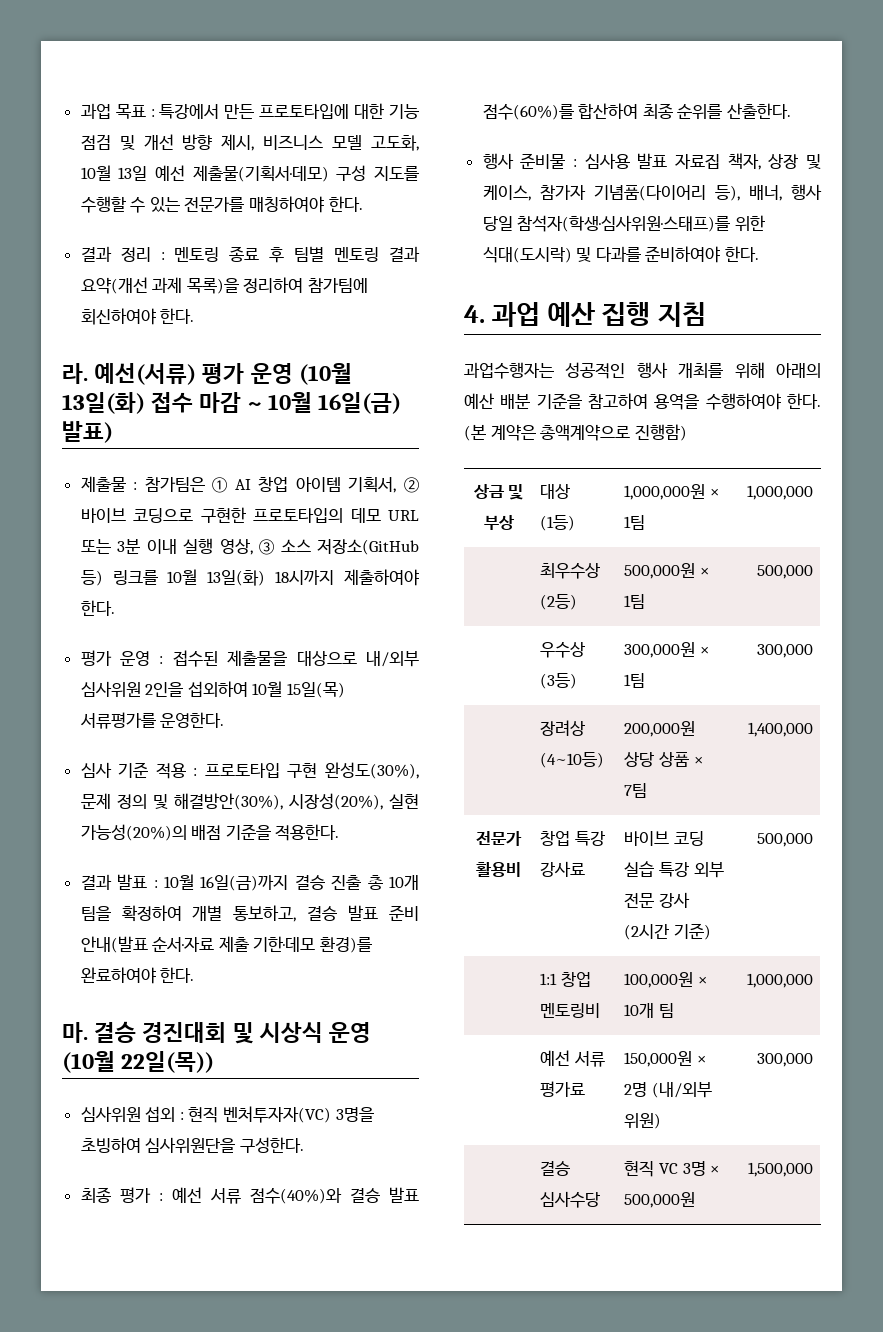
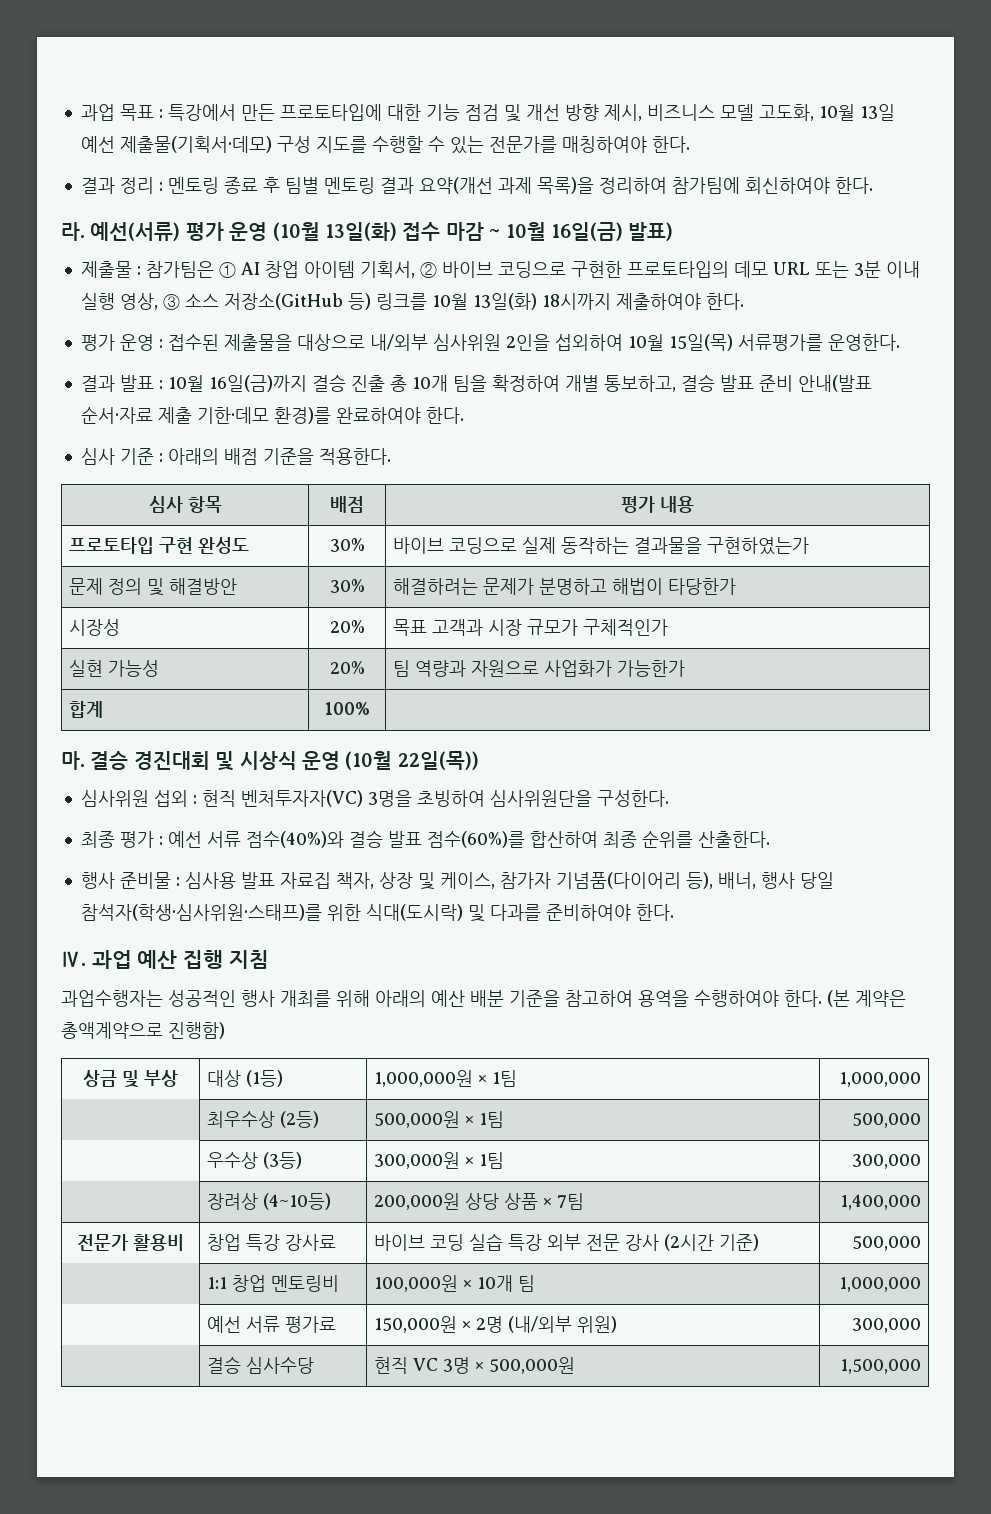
[80,762,419,779] [80,793,419,810] [80,824,340,841] // 심사 기준 적용 : 프로토타입 구현 완성도(30%), 문제 정의 및 해결방안(30%), 시장성(20%), 실현 가능성(20%)의 배점 기준을 적용한다. -> (900, 342) none
(195, 975) none -> [80,448,391,465] [148,496,222,513] [330,496,364,513] [621,496,694,513] [69,537,250,554] [329,538,365,552] [393,537,810,555] [69,578,238,596] [329,579,365,593] [393,578,737,595] [69,619,121,636] [329,620,365,633] [393,619,669,636] [69,660,160,677] [329,661,365,674] [393,660,686,677] [69,701,104,718] [324,702,370,715] // 심사 기준 : 아래의 배점 기준을 적용한다. // 심사 항목 | 배점 | 평가 내용 // 프로토타입 구현 완성도 | 30% | 바이브 코딩으로 실제 동작하는 결과물을 구현하였는가 // 문제 정의 및 해결방안 | 30% | 해결하려는 문제가 분명하고 해법이 타당한가 // 시장성 | 20% | 목표 고객과 시장 규모가 구체적인가 // 실현 가능성 | 20% | 팀 역량과 자원으로 사업화가 가능한가 // 합계 | 100% |
[464,305,485,323] 4. -> [61,951,86,967] Ⅳ.

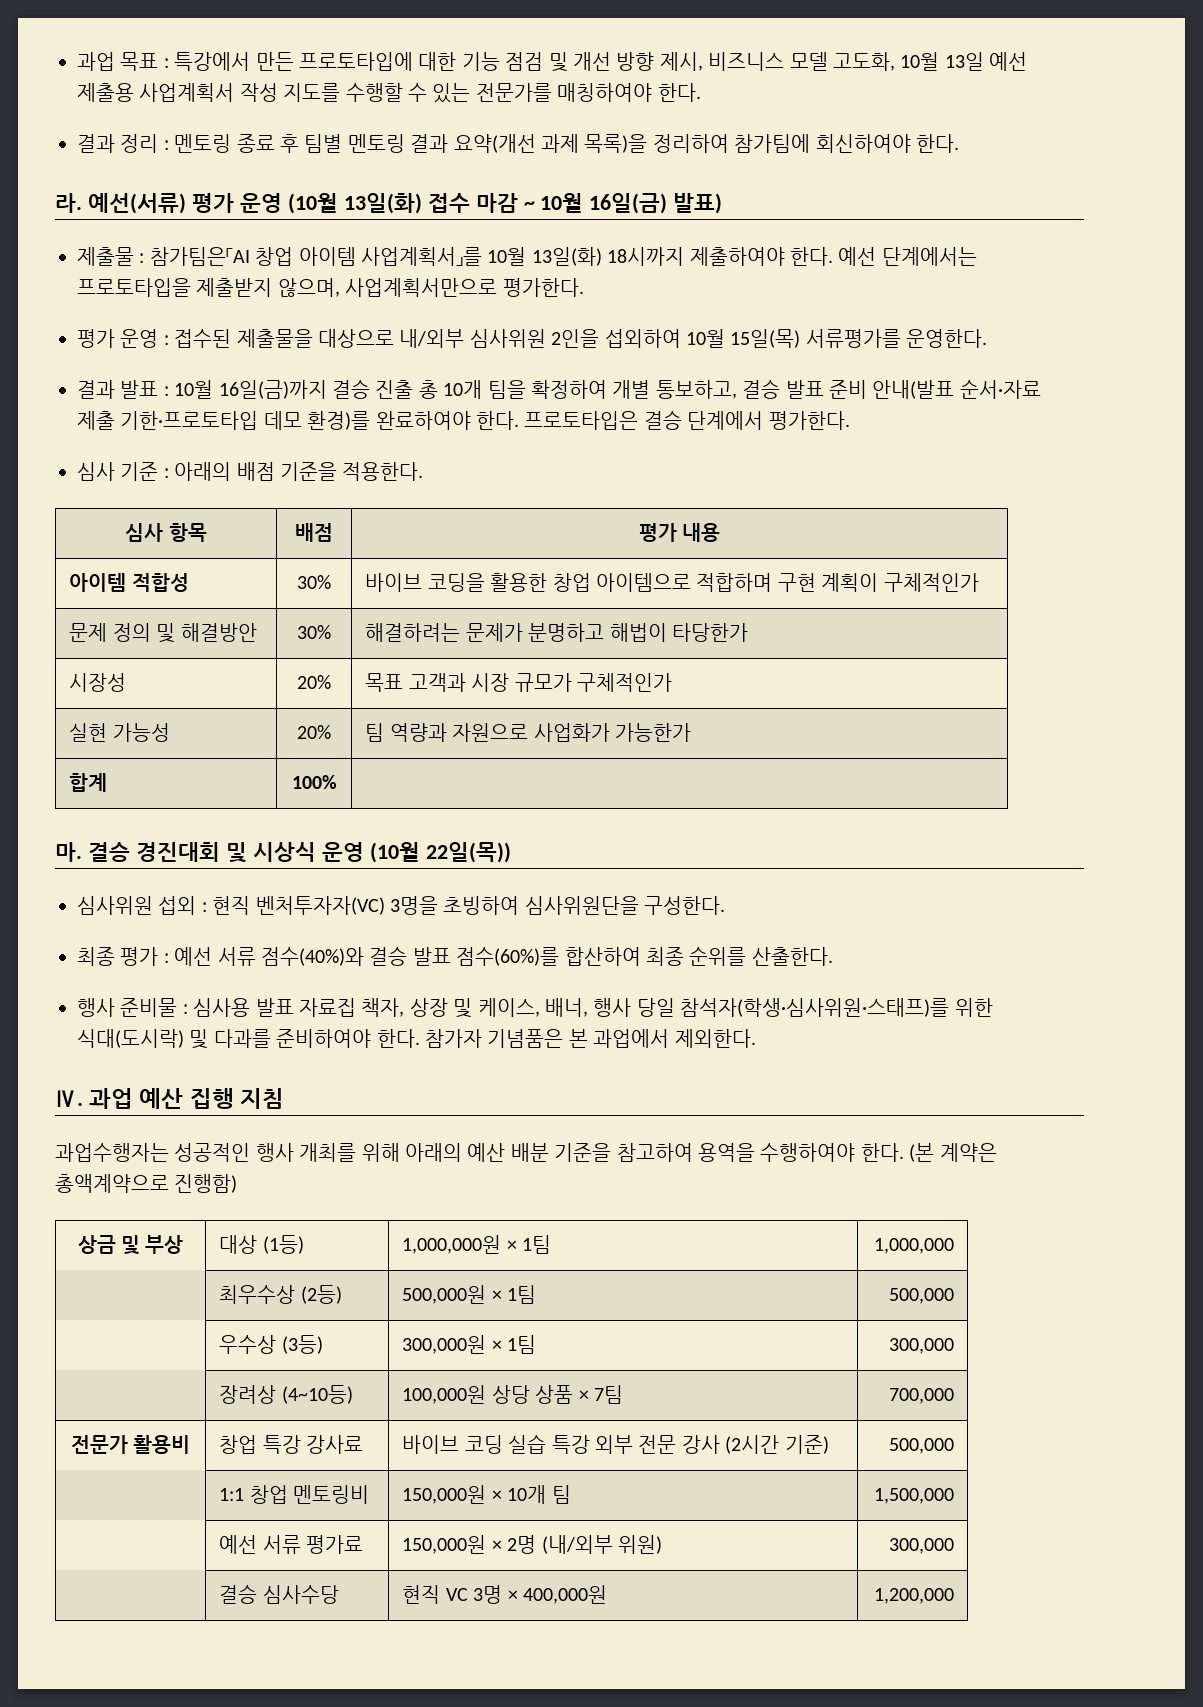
[119,136,311,153] 제출물(기획서·데모) 구성 -> [77,83,278,102] 제출용 사업계획서 작성
[218,262,236,278] ① -> [225,248,233,263] 「
[359,261,920,278] [80,293,427,310] 기획서, ② 바이브 코딩으로 구현한 프로토타입의 데모 URL 또는 3분 이내 실행 영상, ③ 소스 저장소(GitHub 등) 링크를 -> [361,247,482,266] 사업계획서」를
(744, 301) none -> [838,247,977,266] [77,278,584,297] 예선 단계에서는 프로토타입을 제출받지 않으며, 사업계획서만으로 평가한다.
[196,407,269,424] 기한·데모 -> [120,411,302,430] 기한·프로토타입 데모
(464, 415) none -> [524,410,850,430] 프로토타입은 결승 단계에서 평가한다.
[69,537,250,554] 프로토타입 구현 완성도 -> [69,573,189,592] 아이템 적합성
[449,537,810,555] 코딩으로 실제 동작하는 결과물을 구현하였는가 -> [427,573,979,592] 코딩을 활용한 창업 아이템으로 적합하며 구현 계획이 구체적인가
[499,872,713,889] 참가자 기념품(다이어리 등), -> (540, 1007) none
(674, 912) none -> [425,1029,756,1048] 참가자 기념품은 본 과업에서 제외한다.
[374,1193,461,1210] 200,000원 -> [402,1385,487,1404] 100,000원
[839,1194,921,1210] 1,400,000 -> [888,1388,954,1404] 700,000
[374,1275,459,1292] 100,000원 -> [402,1485,487,1504] 150,000원
[838,1277,921,1292] 1,000,000 -> [873,1488,954,1504] 1,500,000
[489,1357,576,1374] [839,1359,921,1374] 500,000원 | 1,500,000 -> [523,1585,608,1604] [873,1588,954,1604] 400,000원 | 1,200,000

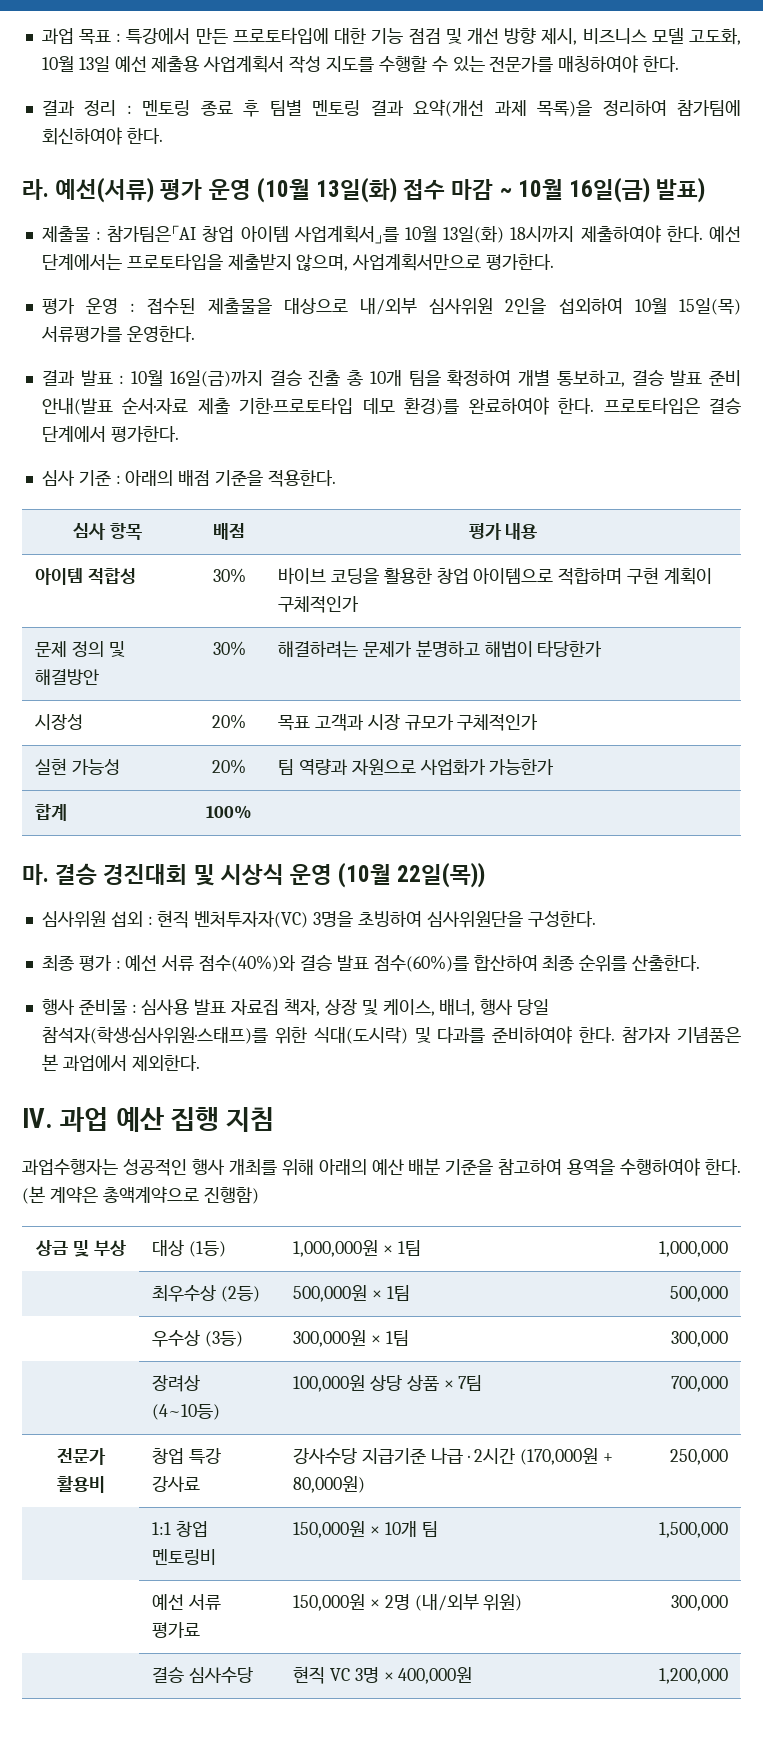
[402,1434,829,1454] [888,1438,954,1454] 바이브 코딩 실습 특강 외부 전문 강사 (2시간 기준) | 500,000 -> [293,1447,614,1465] [293,1476,366,1493] [669,1449,728,1465] 강사수당 지급기준 나급 · 2시간 (170,000원 + 80,000원) | 250,000

